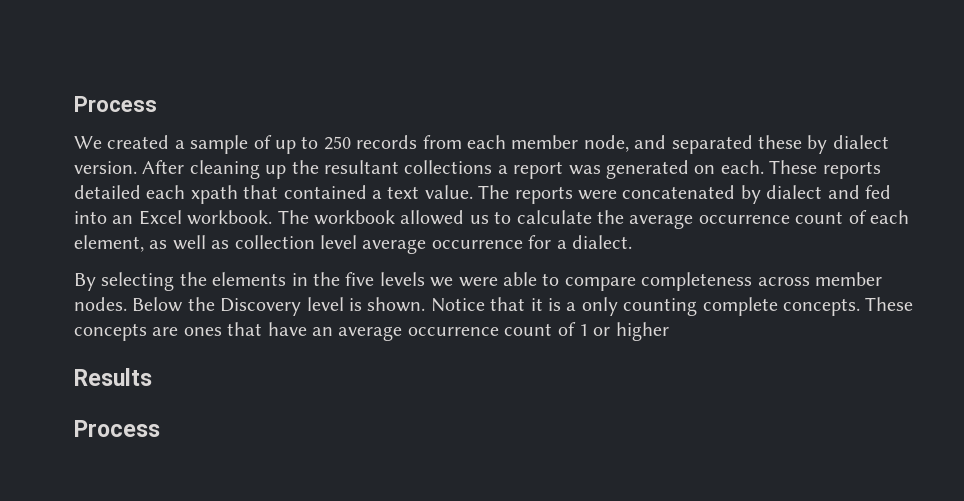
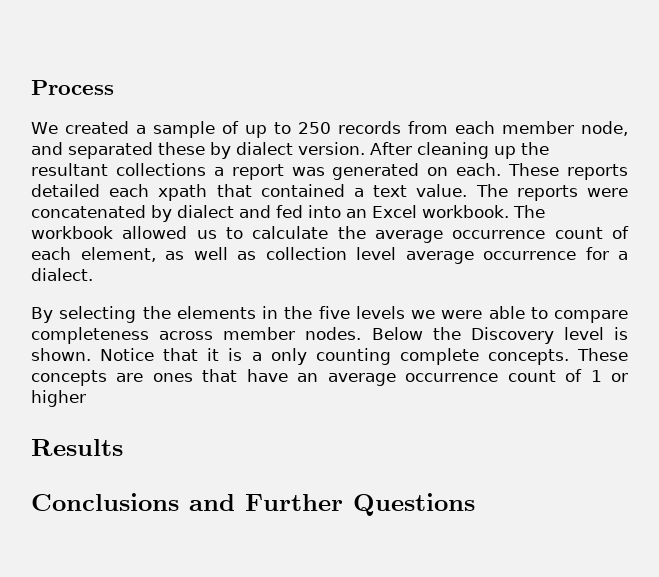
[74,420,160,437] Process -> [31,493,475,516] Conclusions and Further Questions

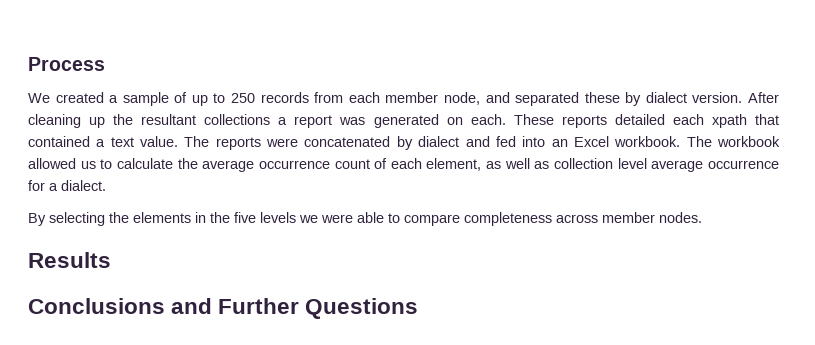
[371,327,628,344] [31,348,629,365] [31,369,628,386] [31,390,86,407] Below the Discovery level is shown. Notice that it is a only counting complete concepts. These concepts are ones that have an average occurrence count of 1 or higher -> (702, 217) none

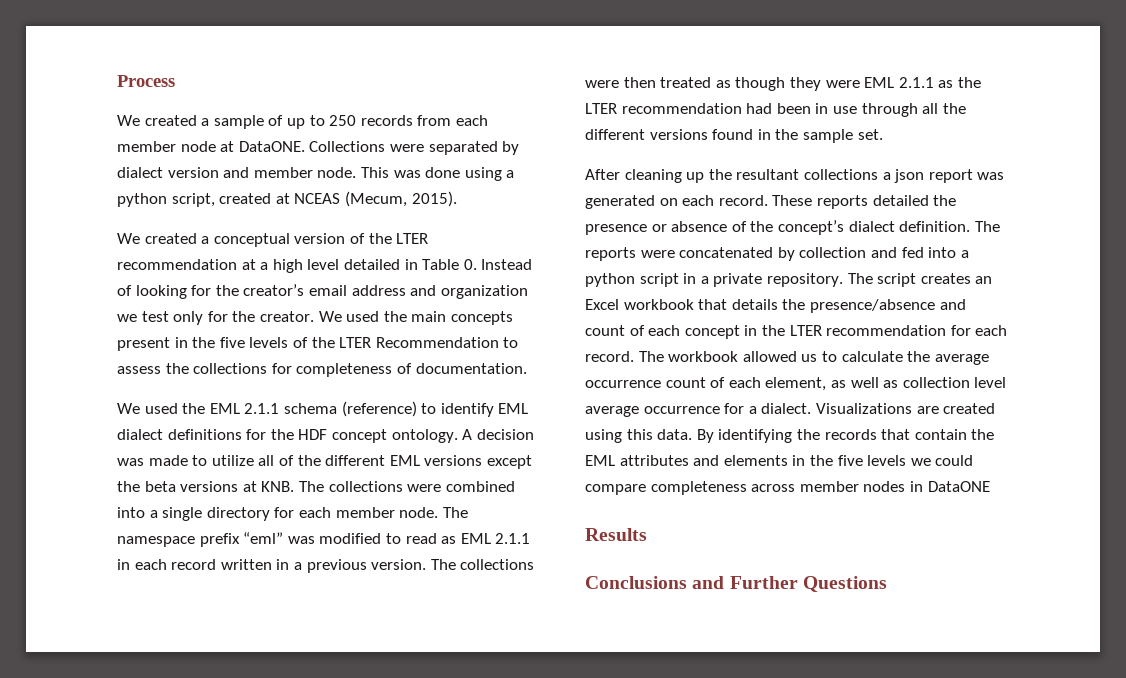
[443,92,743,106] node, and separated these by dialect version. -> [180,141,520,155] [117,167,515,181] [117,191,457,207] [117,233,429,247] [117,259,533,273] [117,284,528,299] [117,311,513,325] [117,337,519,351] [117,363,527,377] [117,401,529,417] [117,429,534,443] [117,455,532,469] [117,481,515,492] [117,507,468,521] [117,532,531,547] [117,559,535,573] [585,77,981,91] [585,103,966,117] [585,129,883,143] node at DataONE. Collections were separated by dialect version and member node. This was done using a python script, created at NCEAS (Mecum, 2015). // We created a conceptual version of the LTER recommendation at a high level detailed in Table 0. Instead of looking for the creator’s email address and organization we test only for the creator. We used the main concepts present in the five levels of the LTER Recommendation to assess the collections for completeness of documentation. // We used the EML 2.1.1 schema (reference) to identify EML dialect definitions for the HDF concept ontology. A decision was made to utilize all of the different EML versions except the beta versions at KNB. The collections were combined into a single directory for each member node. The namespace prefix “eml” was modified to read as EML 2.1.1 in each record written in a previous version. The collections were then treated as though they were EML 2.1.1 as the LTER recommendation had been in use through all the different versions found in the sample set. //
(288, 121) none -> [894,169,925,183] json
[470,114,506,125] each. -> [682,195,768,206] each record.
[672,114,779,128] [28,136,179,147] each xpath that contained a text value. -> [933,195,957,206] [585,220,971,235] the presence or absence of the concept’s dialect definition.
[418,136,460,147] dialect -> [799,247,867,258] collection
[551,136,681,147] an Excel workbook. -> [960,250,969,258] [585,273,993,287] [585,299,966,313] [585,325,1008,339] [585,351,634,362] a python script in a private repository. The script creates an Excel workbook that details the presence/absence and count of each concept in the LTER recommendation for each record.
[28,212,129,226] // By selecting the -> [815,403,996,414] [585,429,995,443] [585,455,720,466] Visualizations are created using this data. By identifying the records that contain the EML attributes and
[321,212,400,223] were able to -> [935,455,974,466] could
[659,212,702,223] nodes. -> [863,481,990,492] nodes in DataONE

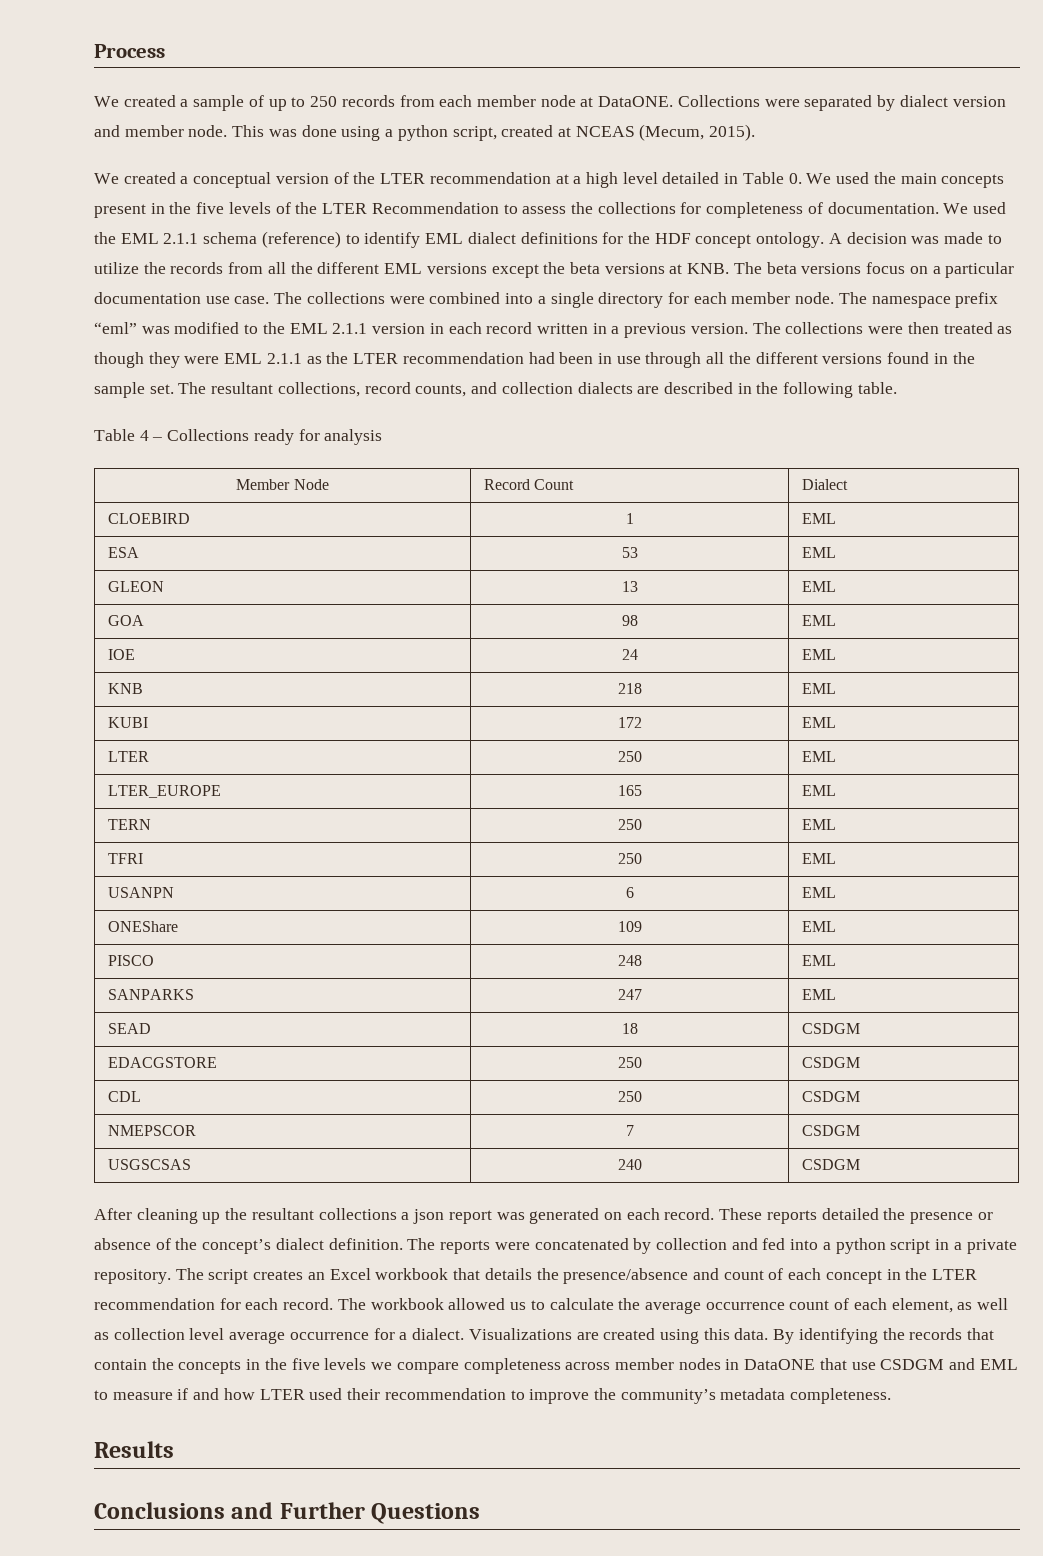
[481,259,533,270] [117,284,528,299] [117,311,314,325] Instead of looking for the creator’s email address and organization we test only for the creator. -> (802, 178) none
(527, 368) // -> (939, 208) none
[258,455,294,466] all of -> [143,262,286,274] the records from all
(324, 486) none -> [766,262,1015,278] [94,292,303,304] beta versions focus on a particular documentation use case. The
[405,533,531,544] read as EML 2.1.1 -> [262,322,426,334] the EML 2.1.1 version
(883, 134) none -> [178,382,897,398] [94,429,383,445] [236,479,329,490] [483,479,575,490] [801,479,848,490] [107,513,190,524] [625,513,634,524] [801,513,836,524] [107,547,139,558] [621,547,638,558] [801,547,836,558] [107,581,164,592] [621,581,638,592] [801,581,836,592] [107,615,144,626] [621,615,638,626] [801,615,836,626] [107,649,135,660] [621,649,638,660] [801,649,836,660] [107,683,143,694] [617,683,642,694] [801,683,836,694] [107,717,148,728] [617,717,642,728] [801,717,836,728] [107,751,149,762] [617,751,642,762] [801,751,836,762] [107,785,221,798] [617,785,642,796] [801,785,836,796] [107,819,151,830] [617,819,642,830] [801,819,836,830] [107,853,143,864] [617,853,642,864] [801,853,836,864] [107,887,174,898] [625,887,634,898] [801,887,836,898] [107,921,178,932] [617,921,642,932] [801,921,836,932] [107,955,154,966] [617,955,642,966] [801,955,836,966] [107,989,194,1000] [617,989,642,1000] [801,989,836,1000] [107,1023,151,1034] [621,1023,638,1034] [801,1023,860,1034] [107,1057,217,1068] [617,1057,642,1068] [801,1057,860,1068] [107,1091,141,1102] [617,1091,642,1102] [801,1091,860,1102] [107,1125,196,1136] [625,1125,634,1136] [801,1125,860,1136] [107,1159,191,1170] [617,1159,642,1170] [801,1159,860,1170] The resultant collections, record counts, and collection dialects are described in the following table. // Table 4 – Collections ready for analysis // Member Node | Record Count | Dialect // CLOEBIRD | 1 | EML // ESA | 53 | EML // GLEON | 13 | EML // GOA | 98 | EML // IOE | 24 | EML // KNB | 218 | EML // KUBI | 172 | EML // LTER | 250 | EML // LTER_EUROPE | 165 | EML // TERN | 250 | EML // TFRI | 250 | EML // USANPN | 6 | EML // ONEShare | 109 | EML // PISCO | 248 | EML // SANPARKS | 247 | EML // SEAD | 18 | CSDGM // EDACGSTORE | 250 | CSDGM // CDL | 250 | CSDGM // NMEPSCOR | 7 | CSDGM // USGSCSAS | 240 | CSDGM
[585,455,788,466] EML attributes and elements -> [178,1360,242,1374] concepts
[935,455,974,466] could -> (393, 1366) none
(990, 486) none -> [819,1358,1018,1370] [94,1388,892,1404] that use CSDGM and EML to measure if and how LTER used their recommendation to improve the community’s metadata completeness.

